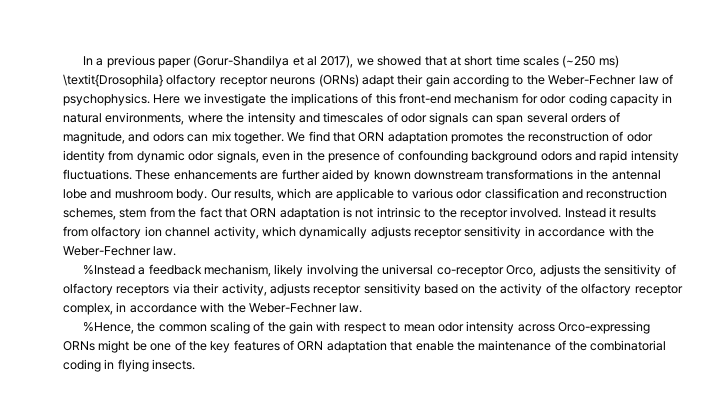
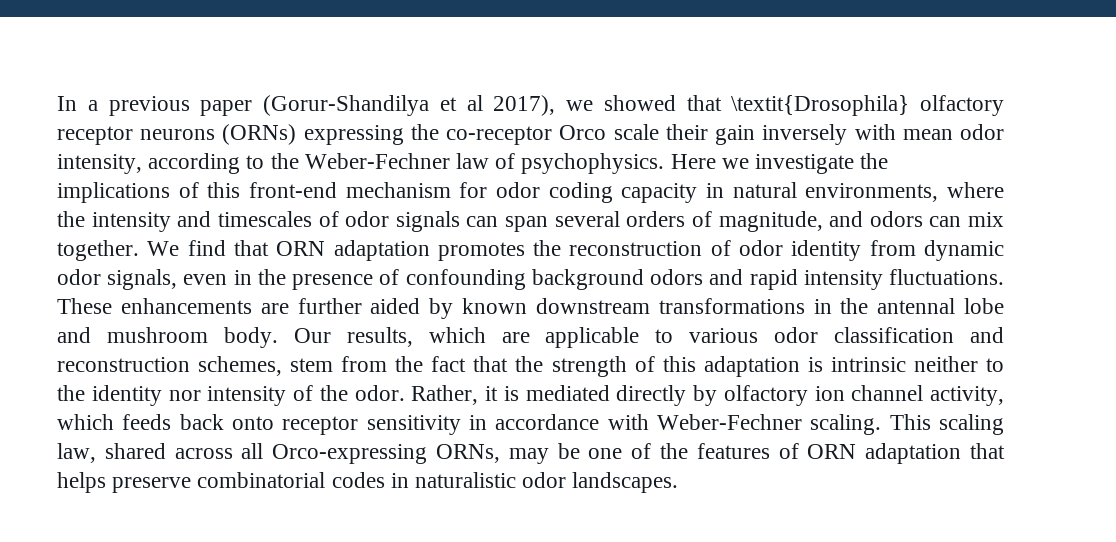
[449,55,619,68] at short time scales (~250 ms) -> (722, 103) none
[361,74,450,87] adapt their gain -> [303,124,1005,145] [57,154,142,174] expressing the co-receptor Orco scale their gain inversely with mean odor intensity,
[250,207,657,220] [63,226,88,237] ORN adaptation is not intrinsic to the receptor involved. Instead it results from -> [515,356,1004,377] [57,385,717,406] the strength of this adaptation is intrinsic neither to the identity nor intensity of the odor. Rather, it is mediated directly by
[299,226,411,239] dynamically adjusts -> [122,414,274,430] feeds back onto
[635,227,654,237] [63,246,177,256] [82,264,676,277] [63,283,683,296] [63,302,363,315] [82,321,651,334] [63,340,130,353] the Weber-Fechner law. // %Instead a feedback mechanism, likely involving the universal co-receptor Orco, adjusts the sensitivity of olfactory receptors via their activity, adjusts receptor sensitivity based on the activity of the olfactory receptor complex, in accordance with the Weber-Fechner law. // %Hence, the common scaling of the gain with respect to mean odor intensity across Orco-expressing ORNs might -> [657,414,1005,435] [57,443,549,464] Weber-Fechner scaling. This scaling law, shared across all Orco-expressing ORNs, may
[210,341,231,353] key -> (688, 451) none
[415,340,667,351] [63,359,196,372] enable the maintenance of the combinatorial coding in flying insects. -> [57,472,679,493] helps preserve combinatorial codes in naturalistic odor landscapes.

